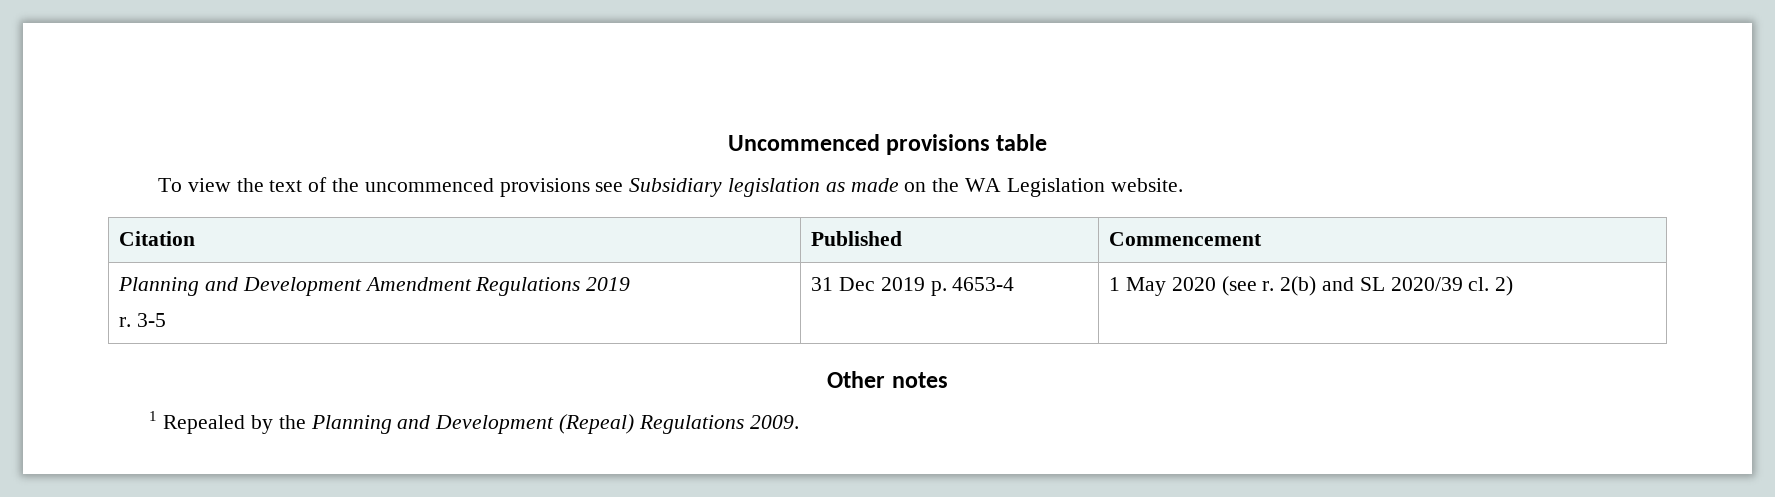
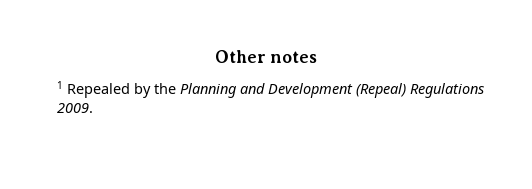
[727,134,1048,155] [157,177,1183,197] [119,231,196,246] [811,231,903,246] [1109,232,1263,246] [118,277,631,296] [119,313,167,327] [811,277,1015,296] [1109,276,1514,296] Uncommenced provisions table // To view the text of the uncommenced provisions see Subsidiary legislation as made on the WA Legislation website. // Citation | Published | Commencement // Planning and Development Amendment Regulations 2019 // r. 3-5 | 31 Dec 2019 p. 4653-4 | 1 May 2020 (see r. 2(b) and SL 2020/39 cl. 2) // -> (214, 56) none

